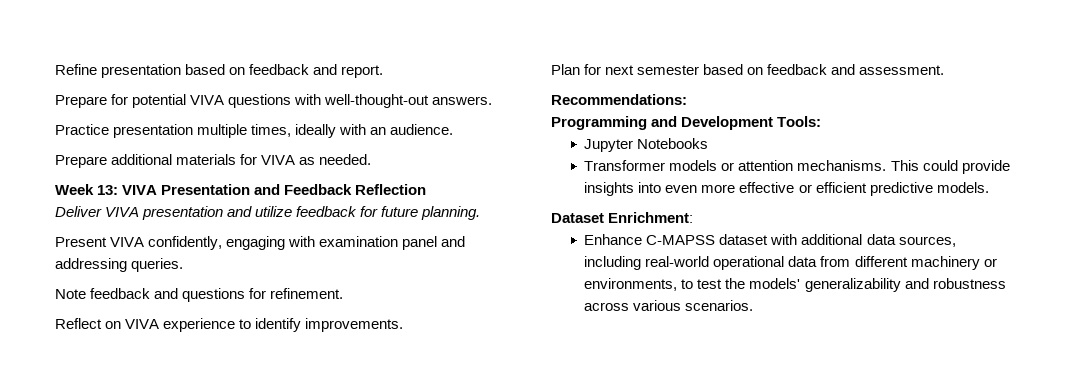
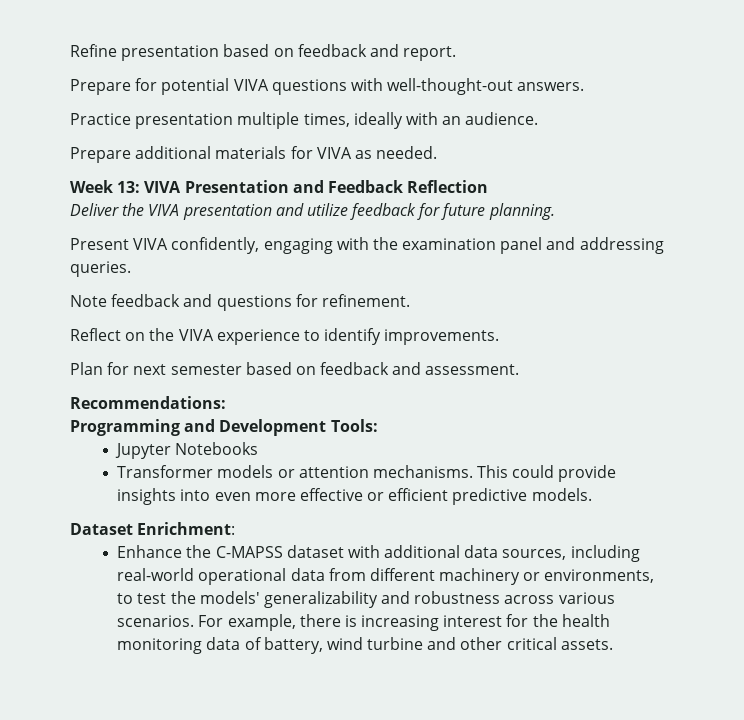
(102, 211) none -> [122,203,145,216] the
(316, 241) none -> [372,237,398,250] the
(122, 325) none -> [149,328,175,341] the
(643, 239) none -> [186,545,212,558] the
(754, 305) none -> [198,614,610,631] [117,637,613,654] For example, there is increasing interest for the health monitoring data of battery, wind turbine and other critical assets.

